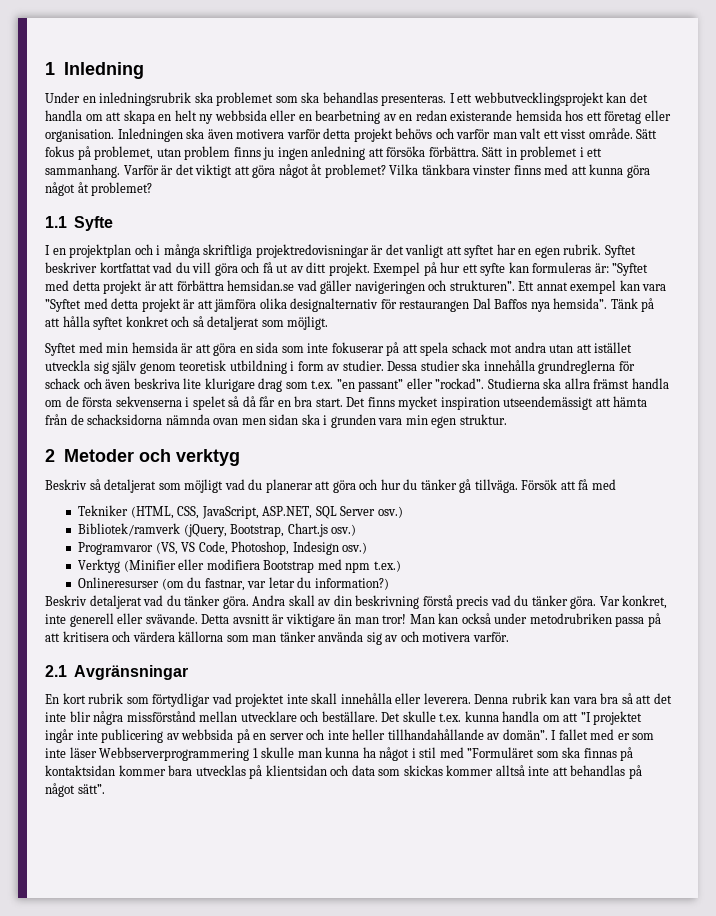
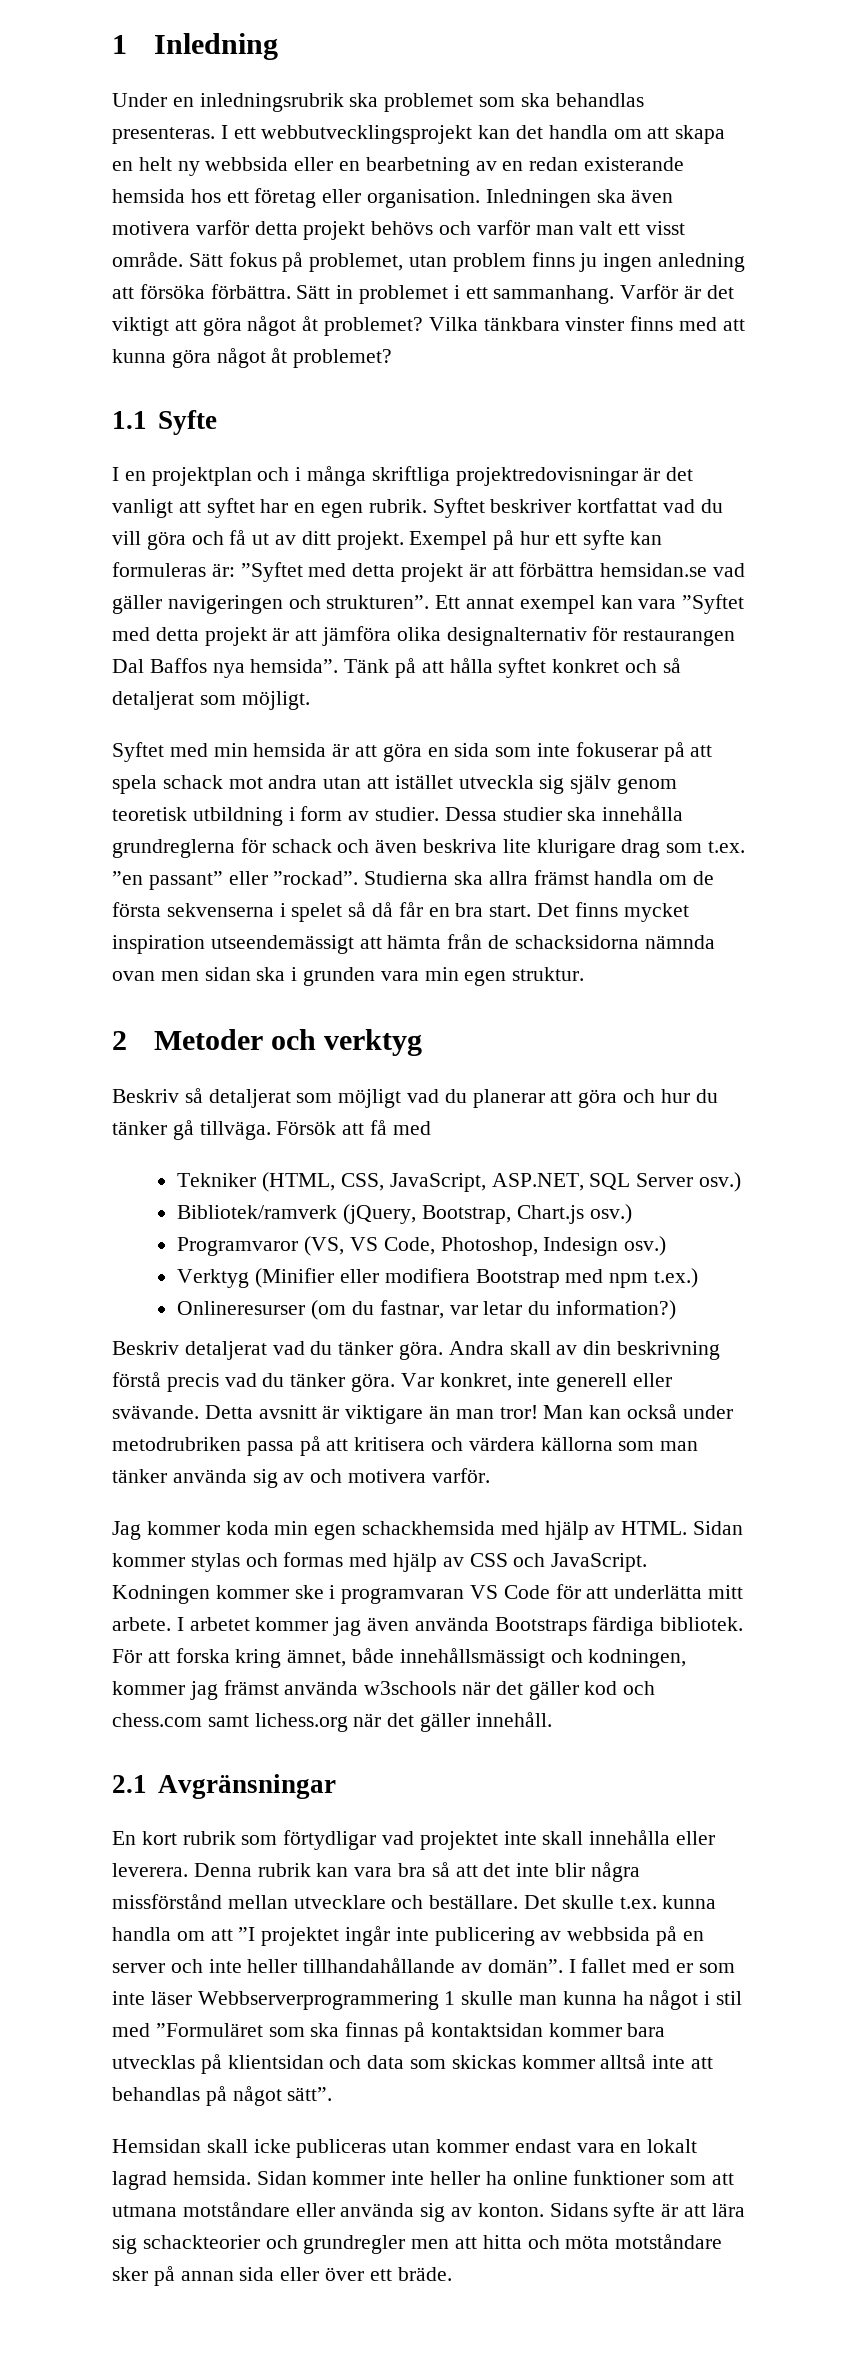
(509, 637) none -> [112,1521,744,1540] [112,1552,648,1572] [112,1584,744,1604] [112,1616,744,1636] [112,1648,687,1668] [112,1680,656,1700] [112,1712,552,1732] // Jag kommer koda min egen schackhemsida med hjälp av HTML. Sidan kommer stylas och formas med hjälp av CSS och JavaScript. Kodningen kommer ske i programvaran VS Code för att underlätta mitt arbete. I arbetet kommer jag även använda Bootstraps färdiga bibliotek. För att forska kring ämnet, både innehållsmässigt och kodningen, kommer jag främst använda w3schools när det gäller kod och chess.com samt lichess.org när det gäller innehåll.
(105, 789) none -> [112,2139,698,2158] [112,2170,735,2190] [112,2202,745,2222] [112,2234,723,2254] [112,2266,452,2286] // Hemsidan skall icke publiceras utan kommer endast vara en lokalt lagrad hemsida. Sidan kommer inte heller ha online funktioner som att utmana motståndare eller använda sig av konton. Sidans syfte är att lära sig schackteorier och grundregler men att hitta och möta motståndare sker på annan sida eller över ett bräde.

